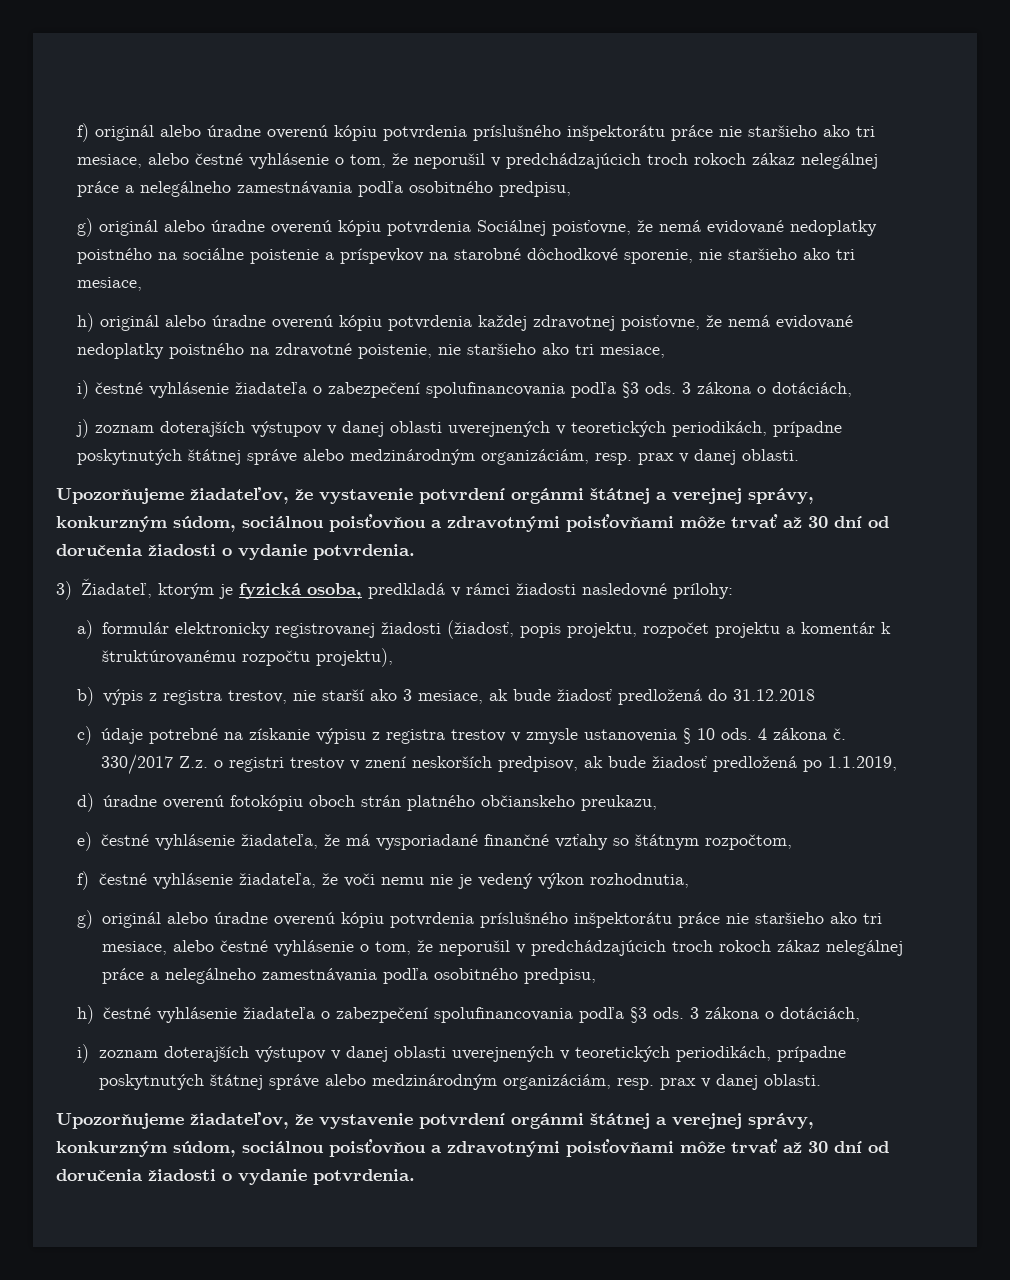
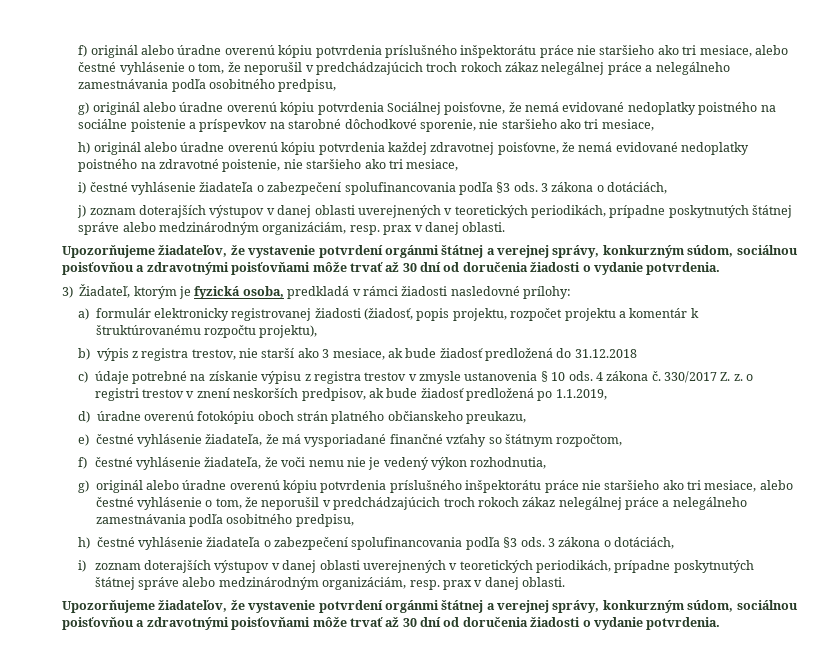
[179,756,209,768] Z.z. -> [720,372,743,381] Z. z.

